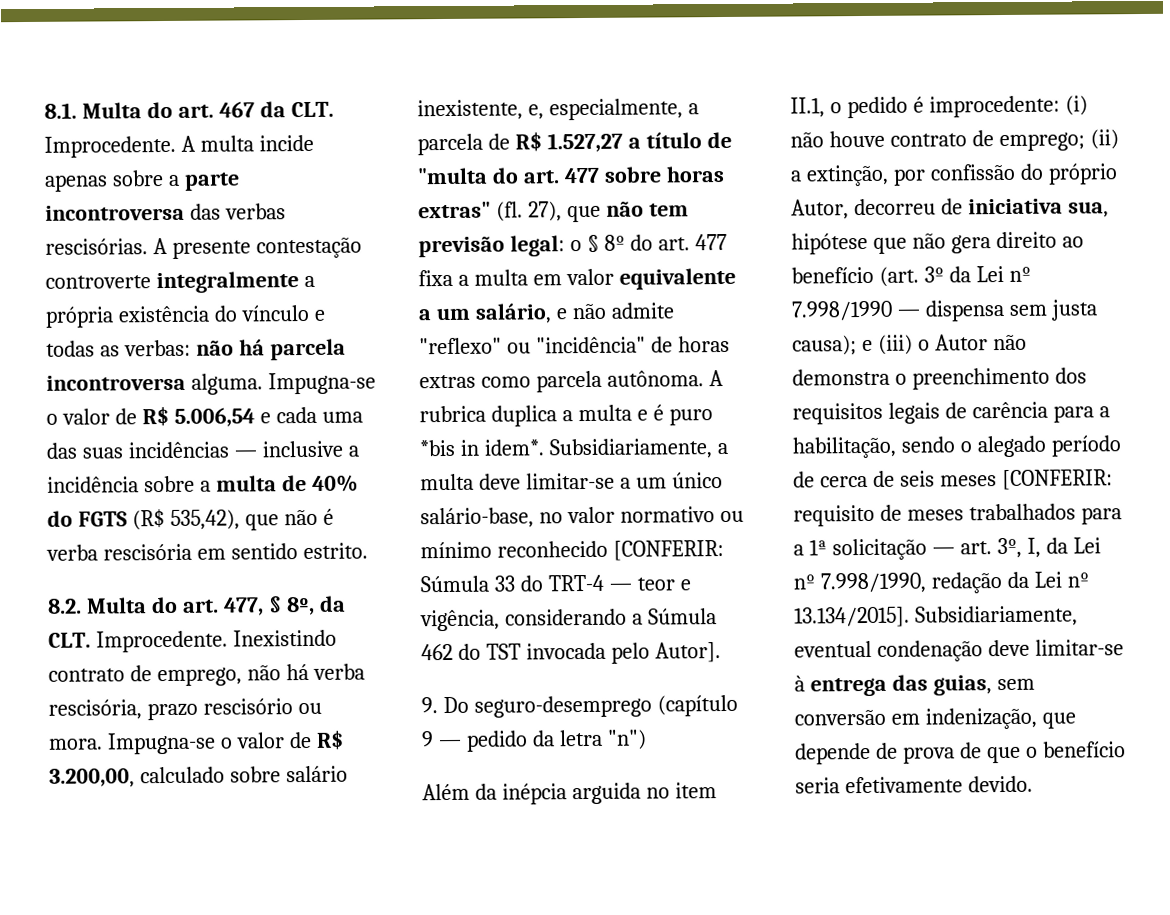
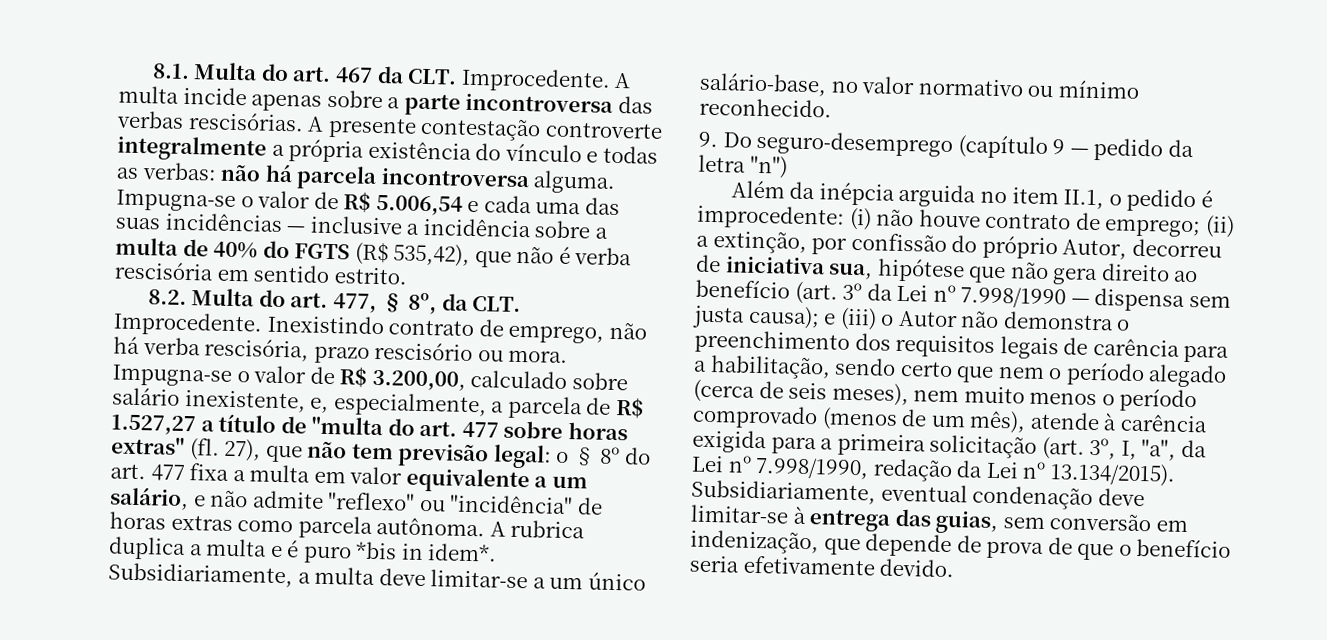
[496,540,724,561] [420,574,691,593] [420,608,717,632] [421,642,721,664] reconhecido [CONFERIR: Súmula 33 do TRT-4 — teor e vigência, considerando a Súmula 462 do TST invocada pelo Autor]. -> [699,97,832,118] reconhecido.
[959,435,1122,458] [793,469,1113,491] [793,503,1122,527] [793,538,992,561] o alegado período de cerca de seis meses [CONFERIR: requisito de meses trabalhados para a 1ª solicitação — art. -> [899,360,1228,388] [693,379,1198,413] [692,404,1208,434] [692,429,1085,460] certo que nem o período alegado (cerca de seis meses), nem muito menos o período comprovado (menos de um mês), atende à carência exigida para a primeira solicitação (art.
(1041, 547) none -> [1141,439,1177,461] "a",
[794,606,910,628] 13.134/2015]. -> [1049,462,1176,487] 13.134/2015).

